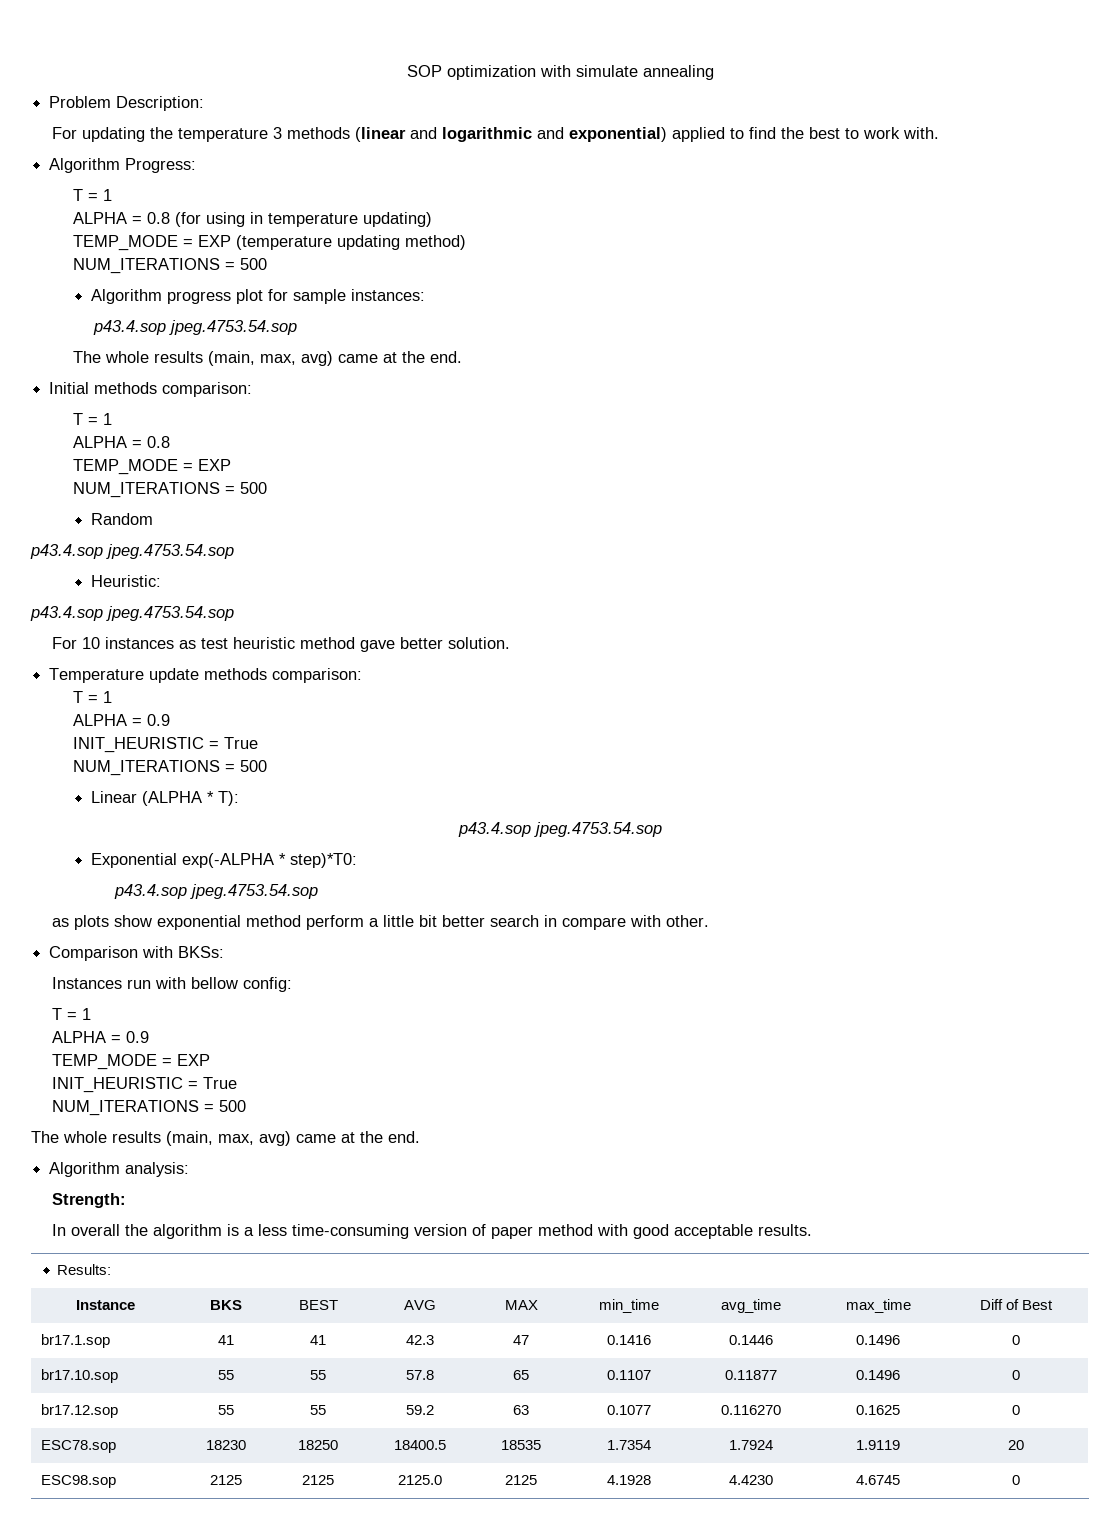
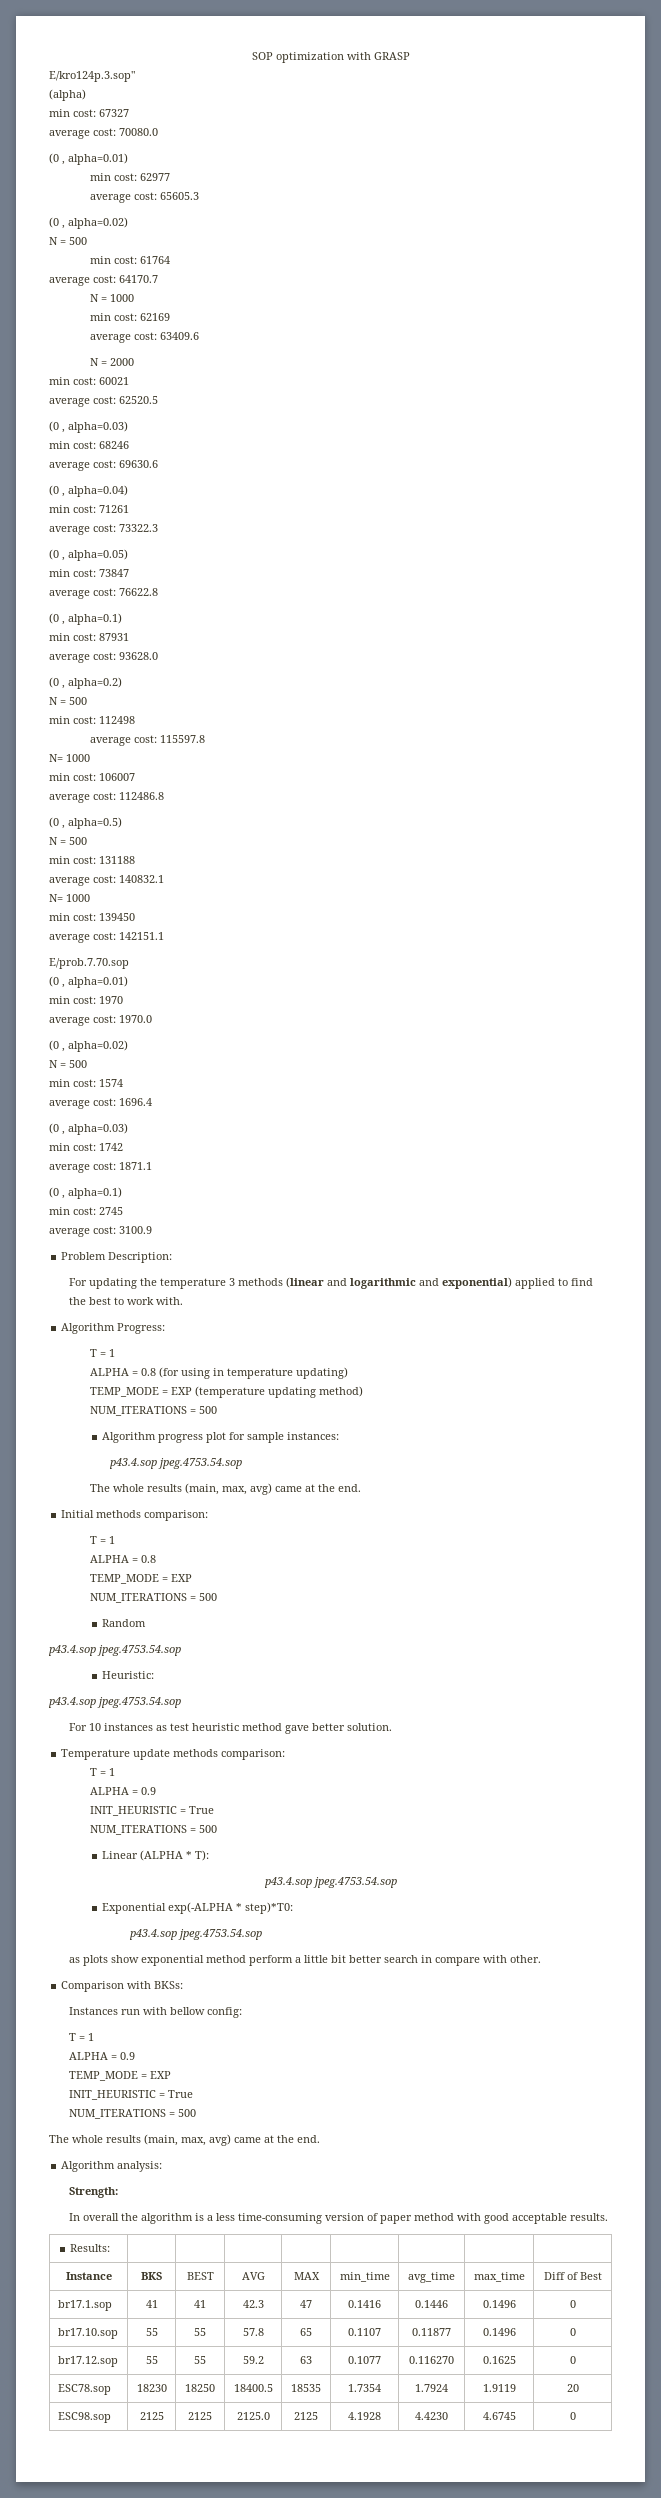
[575,65,714,80] simulate annealing -> [373,52,410,60] [49,71,135,82] [49,89,86,101] [49,109,129,117] [49,128,158,139] [49,153,128,165] [89,173,170,181] [89,192,199,203] [49,217,128,229] [49,237,87,245] [89,256,170,264] [49,275,158,286] [89,294,134,302] [89,313,170,321] [89,332,199,343] [89,358,134,366] [49,377,129,385] [49,396,158,407] [49,421,128,433] [49,441,129,449] [49,460,158,471] [49,485,128,497] [49,505,129,513] [49,524,158,535] [49,549,128,561] [49,569,129,577] [49,588,158,599] [49,613,122,625] [49,633,129,641] [49,652,158,663] [49,677,122,689] [49,697,87,705] [49,716,135,724] [89,735,205,746] [49,754,90,762] [49,773,135,781] [49,792,164,803] [49,817,122,829] [49,837,87,845] [49,856,135,864] [49,875,164,886] [49,894,90,902] [49,913,135,921] [49,932,164,943] [49,958,129,969] [49,976,128,988] [49,996,123,1004] [49,1015,152,1026] [49,1040,128,1052] [49,1060,87,1068] [49,1079,123,1087] [49,1098,152,1109] [49,1123,128,1135] [49,1143,123,1151] [49,1162,152,1173] [49,1187,122,1199] [49,1207,123,1215] [49,1226,152,1237] GRASP // E/kro124p.3.sop" // (alpha) // min cost: 67327 // average cost: 70080.0 // (0 , alpha=0.01) // min cost: 62977 // average cost: 65605.3 // (0 , alpha=0.02) // N = 500 // min cost: 61764 // average cost: 64170.7 // N = 1000 // min cost: 62169 // average cost: 63409.6 // N = 2000 // min cost: 60021 // average cost: 62520.5 // (0 , alpha=0.03) // min cost: 68246 // average cost: 69630.6 // (0 , alpha=0.04) // min cost: 71261 // average cost: 73322.3 // (0 , alpha=0.05) // min cost: 73847 // average cost: 76622.8 // (0 , alpha=0.1) // min cost: 87931 // average cost: 93628.0 // (0 , alpha=0.2) // N = 500 // min cost: 112498 // average cost: 115597.8 // N= 1000 // min cost: 106007 // average cost: 112486.8 // (0 , alpha=0.5) // N = 500 // min cost: 131188 // average cost: 140832.1 // N= 1000 // min cost: 139450 // average cost: 142151.1 // E/prob.7.70.sop // (0 , alpha=0.01) // min cost: 1970 // average cost: 1970.0 // (0 , alpha=0.02) // N = 500 // min cost: 1574 // average cost: 1696.4 // (0 , alpha=0.03) // min cost: 1742 // average cost: 1871.1 // (0 , alpha=0.1) // min cost: 2745 // average cost: 3100.9

